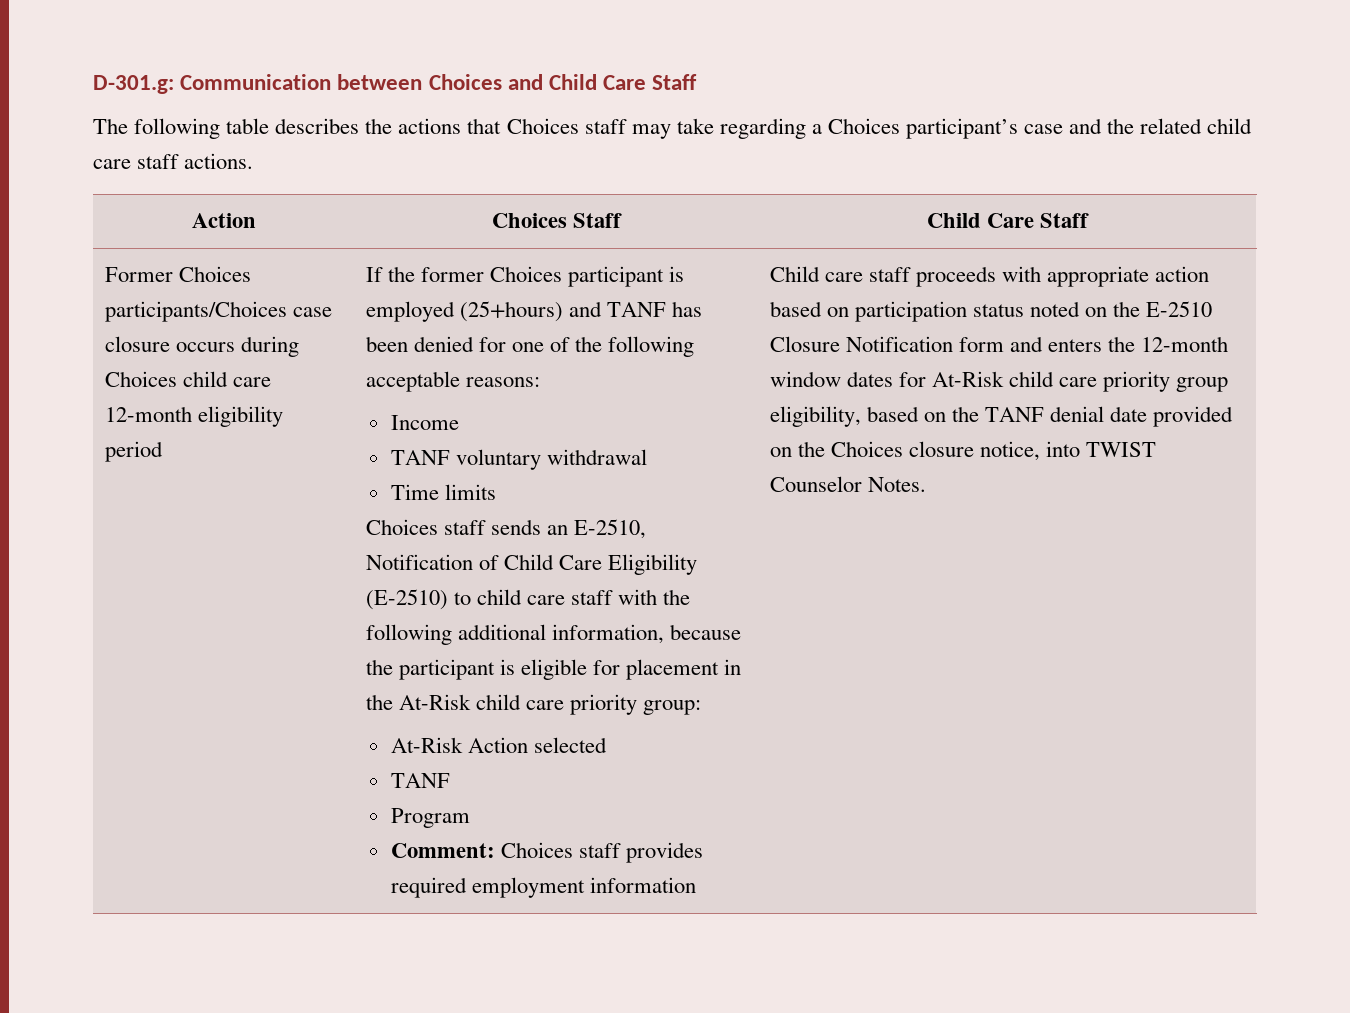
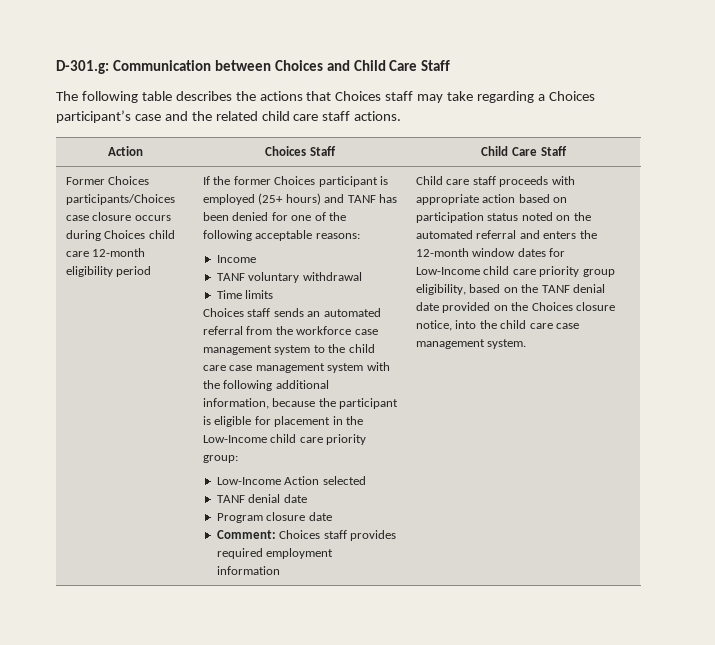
[459,301,563,322] (25+hours) -> [258,193,321,205] (25+ hours)
[574,519,647,539] [365,554,698,575] [365,589,614,610] E-2510, Notification of Child Care Eligibility (E-2510) to child care staff -> [323,308,381,317] [202,326,378,335] [202,344,375,355] [202,363,364,373] automated referral from the workforce case management system to the child care case management system
[398,694,471,710] At-Risk -> [202,435,267,443] Low-Income
[390,737,463,753] At-Risk -> [216,477,281,485] Low-Income
(450, 780) none -> [248,494,307,503] denial date
(470, 818) none -> [266,512,332,521] closure date
[1146,301,1213,317] [769,336,1004,352] E-2510 Closure Notification form -> [415,230,517,239] automated referral
[932,371,1005,387] At-Risk -> [415,267,480,275] Low-Income
[1086,442,1157,457] [769,476,926,492] TWIST Counselor Notes. -> [479,320,580,329] [415,339,527,349] the child care case management system.

